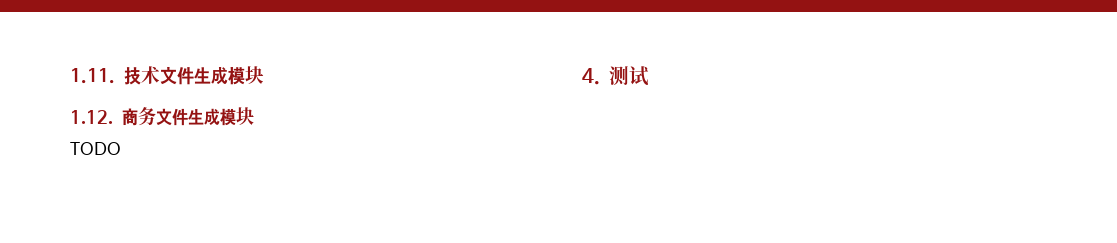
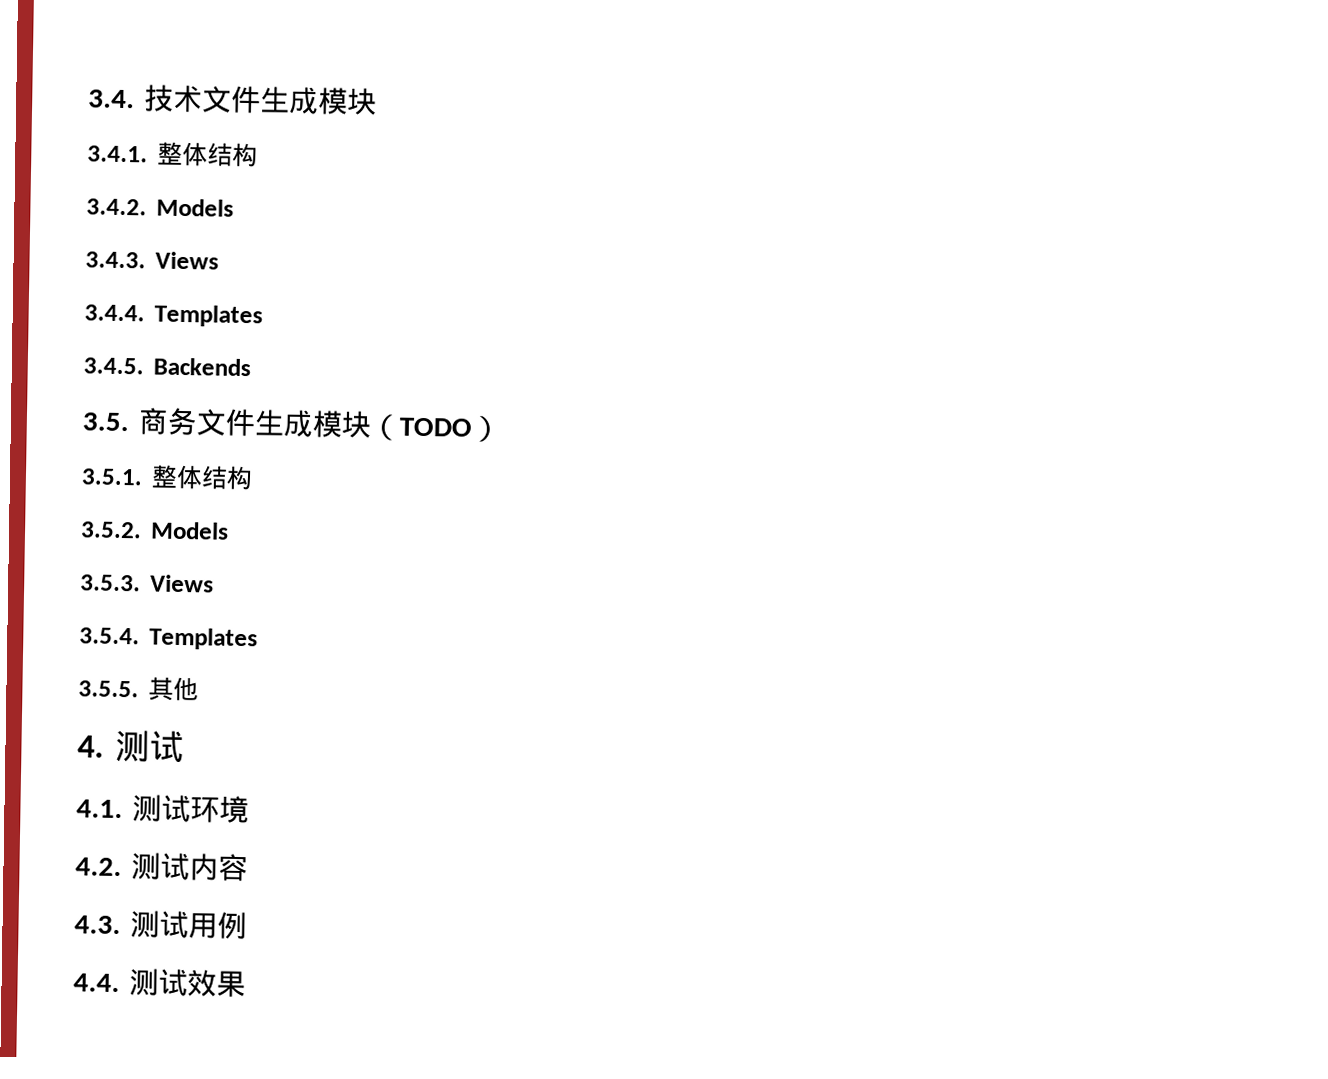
[70,68,115,84] 1.11. -> [88,89,135,109] 3.4.
[70,107,254,126] [70,142,121,155] [582,66,649,86] 1.12.商务文件生成模块 // TODO // 4.测试 -> [87,141,258,168] [86,198,234,217] [85,251,219,270] [84,304,263,328] [83,357,251,377] [82,407,502,443] [81,464,253,491] [80,521,229,540] [80,574,214,593] [79,627,258,651] [78,676,199,702] [77,729,185,764] [76,794,249,824] [75,852,248,882] [74,910,247,940] [73,968,246,998] 3.4.1.整体结构 // 3.4.2. Models // 3.4.3. Views // 3.4.4. Templates // 3.4.5. Backends // 3.5.商务文件生成模块（TODO） // 3.5.1.整体结构 // 3.5.2. Models // 3.5.3. Views // 3.5.4. Templates // 3.5.5.其他 // 4.测试 // 4.1.测试环境 // 4.2.测试内容 // 4.3.测试用例 // 4.4.测试效果

